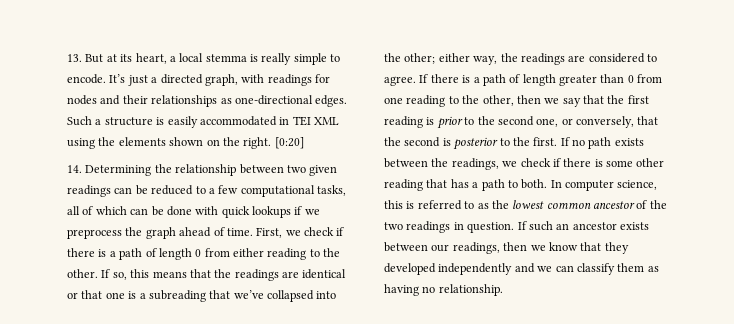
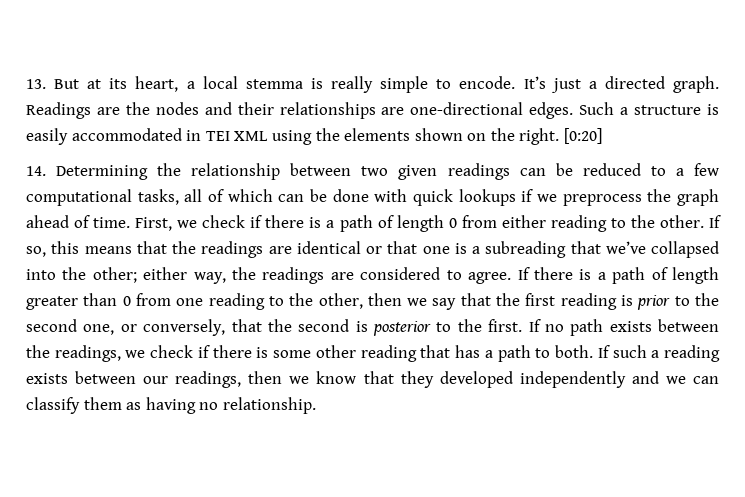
[204,74,330,86] graph, with readings for -> [673,76,720,93] [26,102,150,119] graph. Readings are the
[220,98,232,104] as -> [381,107,405,115] are
[550,180,658,191] [384,200,667,210] [384,221,617,233] In computer science, this is referred to as the lowest common ancestor of the two readings in question. If such an ancestor -> [597,345,720,362] If such a reading

